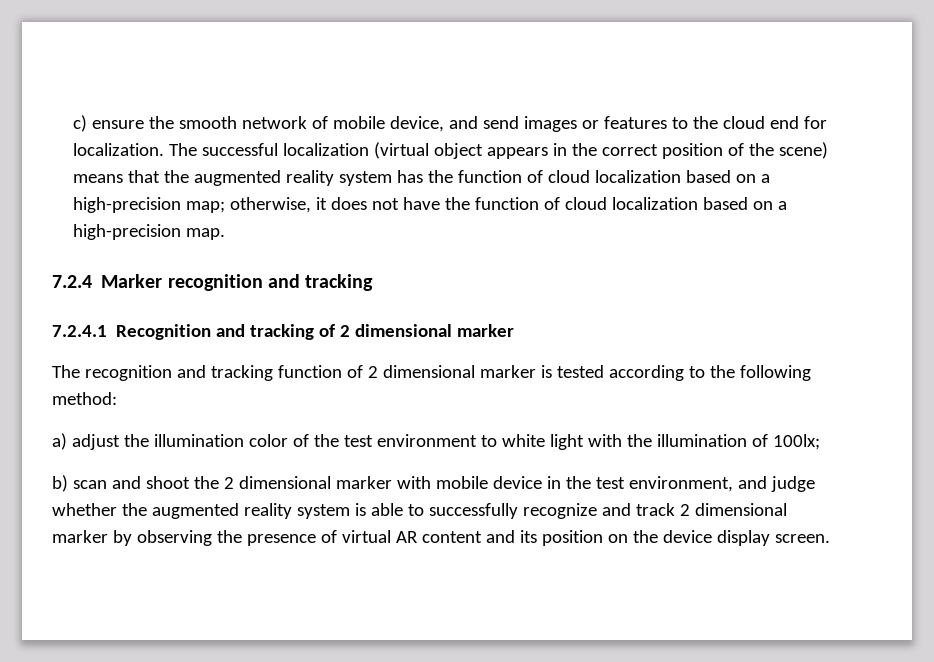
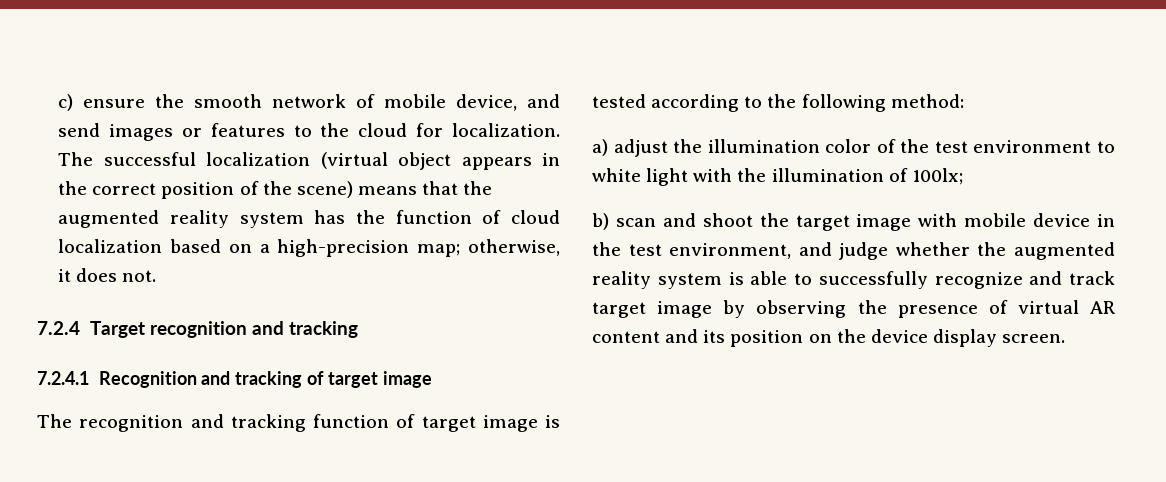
[769,116,799,129] end -> (408, 130) none
[371,197,787,210] [72,224,225,240] not have the function of cloud localization based on a high-precision map. -> [122,270,157,282] not.
[101,274,163,288] Marker -> [89,321,145,338] Target
[340,324,515,337] 2 dimensional marker -> [327,371,432,388] target image
[367,365,536,378] 2 dimensional marker -> [421,415,538,432] target image
[223,476,392,489] 2 dimensional marker -> [795,214,912,231] target image
[679,503,787,516] [52,530,108,543] 2 dimensional marker -> [592,301,713,318] target image

